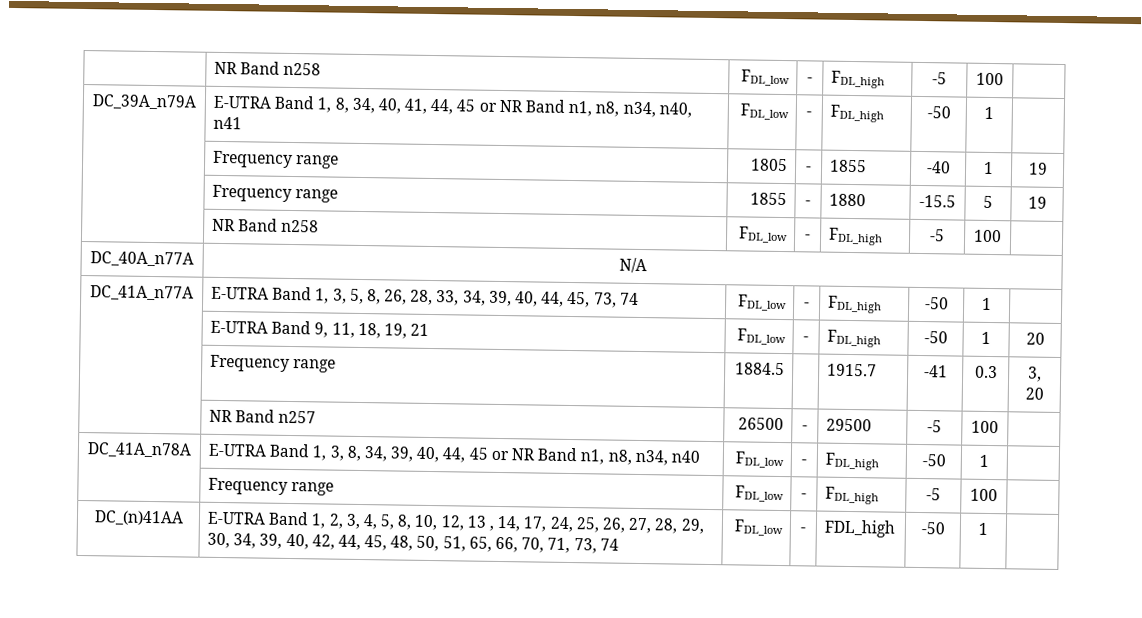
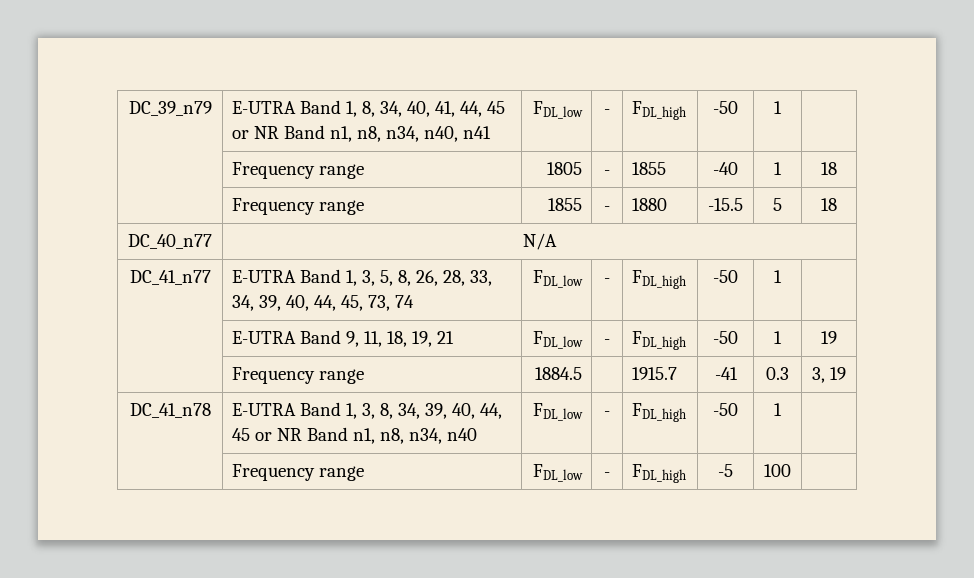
[214,61,322,76] [740,69,790,87] [807,77,813,83] [831,70,886,89] [932,72,947,85] [976,72,1004,86] [92,94,197,110] | NR Band n258 | FDL_low | - | FDL_high | -5 | 100 | // DC_39A_n79A -> [128,101,212,116] DC_39_n79
[1027,162,1048,175] 19 -> [821,162,837,175] 18
[1027,196,1047,209] [212,218,320,233] [737,226,788,244] [805,234,811,240] [828,227,884,246] [930,229,945,242] [974,229,1002,243] [90,251,194,267] 19 // | NR Band n258 | FDL_low | - | FDL_high | -5 | 100 | // DC_40A_n77A -> [821,198,837,211] [128,234,212,249] 18 // DC_40_n77
[90,285,194,301] DC_41A_n77A -> [129,270,211,285] DC_41_n77
[1025,332,1045,345] 20 -> [821,331,837,344] 19
[1024,387,1044,400] [209,409,317,424] [737,417,784,431] [802,425,808,431] [826,418,873,432] [927,420,942,433] [971,420,999,434] [87,442,192,458] 20 // | NR Band n257 | 26500 | - | 29500 | -5 | 100 | // DC_41A_n78A -> [829,367,846,380] [129,403,211,418] 19 // DC_41_n78
[93,510,184,526] [207,511,705,534] [207,532,619,554] [733,519,784,537] [800,527,806,533] [824,519,897,538] [920,522,945,535] [978,522,988,535] // DC_(n)41AA | E-UTRA Band 1, 2, 3, 4, 5, 8, 10, 12, 13 , 14, 17, 24, 25, 26, 27, 28, 29, 30, 34, 39, 40, 42, 44, 45, 48, 50, 51, 65, 66, 70, 71, 73, 74 | FDL_low | - | FDL_high | -50 | 1 | -> (791, 470) none

